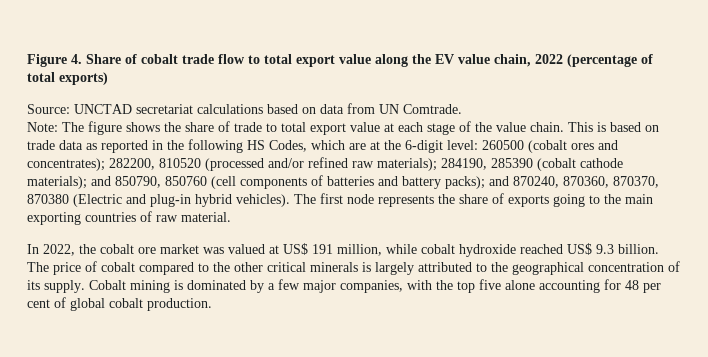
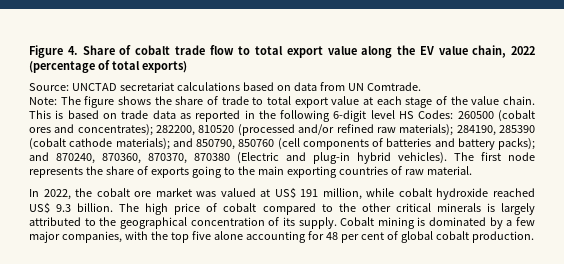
[247,140,478,153] HS Codes, which are at the 6-digit level: -> [333,110,454,122] 6-digit level HS Codes:
(49, 267) none -> [145,203,169,215] high

